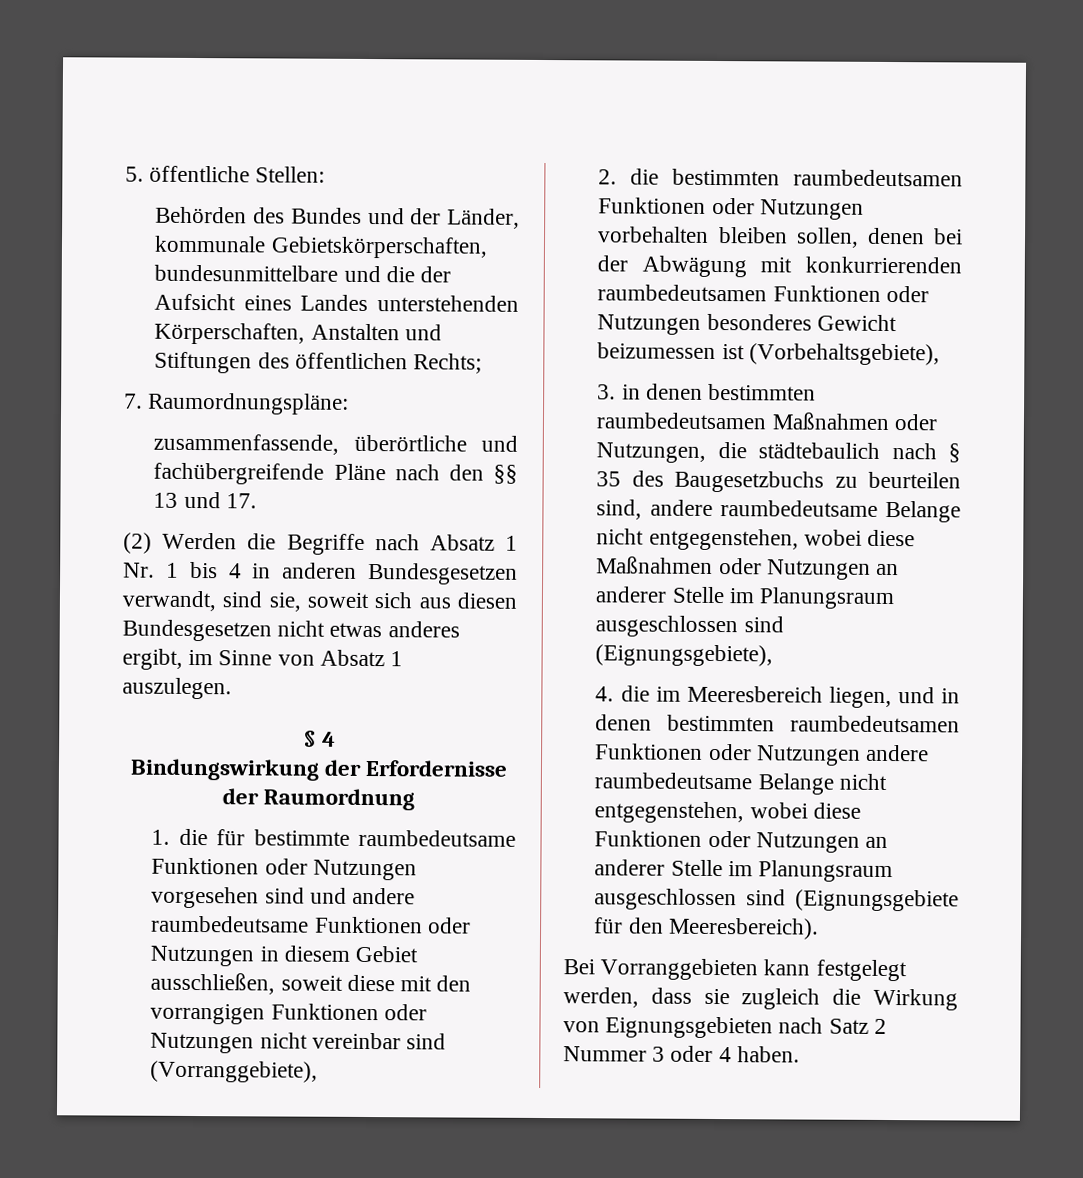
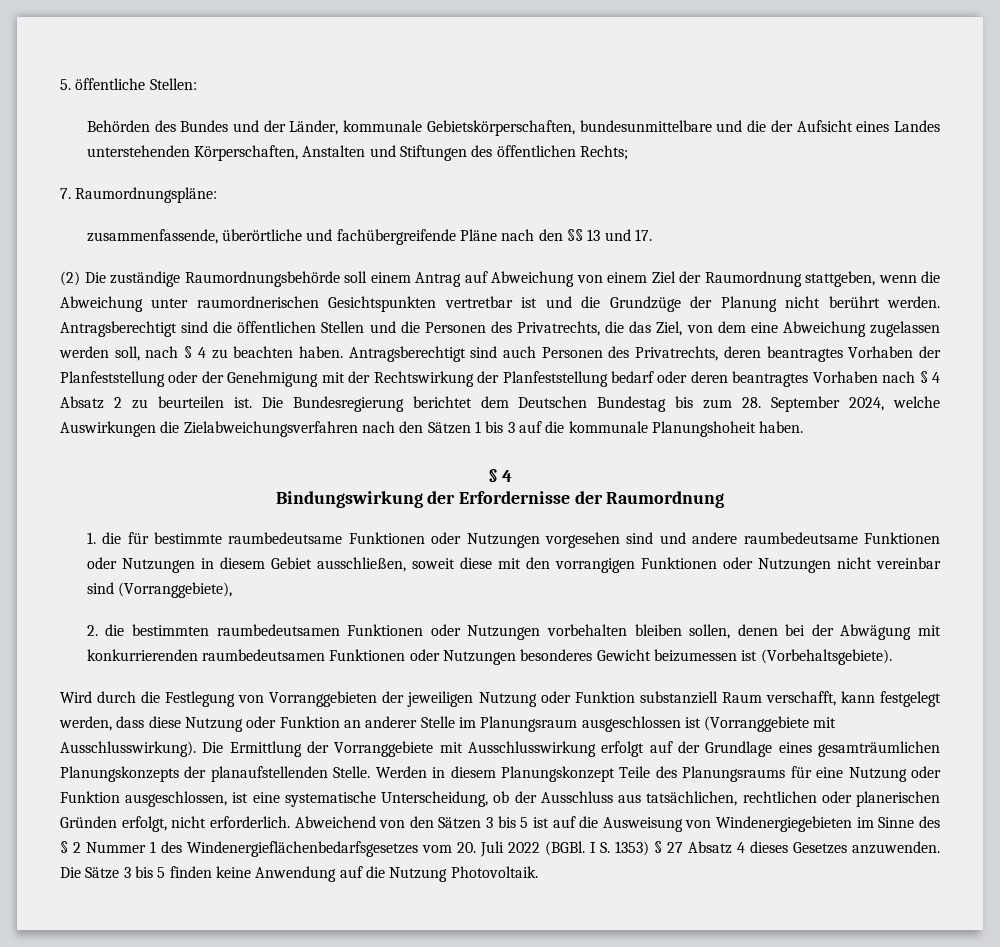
[162,532,518,555] [123,561,518,585] [122,590,517,612] [122,619,460,642] [122,648,404,670] [122,677,232,700] Werden die Begriffe nach Absatz 1 Nr. 1 bis 4 in anderen Bundesgesetzen verwandt, sind sie, soweit sich aus diesen Bundesgesetzen nicht etwas anderes ergibt, im Sinne von Absatz 1 auszulegen. -> [84,271,940,287] [60,296,940,312] [60,321,941,337] [59,346,942,362] [60,371,940,387] [60,396,940,412] [60,421,804,437] Die zuständige Raumordnungsbehörde soll einem Antrag auf Abweichung von einem Ziel der Raumordnung stattgeben, wenn die Abweichung unter raumordnerischen Gesichtspunkten vertretbar ist und die Grundzüge der Planung nicht berührt werden. Antragsberechtigt sind die öffentlichen Stellen und die Personen des Privatrechts, die das Ziel, von dem eine Abweichung zugelassen werden soll, nach § 4 zu beachten haben. Antragsberechtigt sind auch Personen des Privatrechts, deren beantragtes Vorhaben der Planfeststellung oder der Genehmigung mit der Rechtswirkung der Planfeststellung bedarf oder deren beantragtes Vorhaben nach § 4 Absatz 2 zu beurteilen ist. Die Bundesregierung berichtet dem Deutschen Bundestag bis zum 28. September 2024, welche Auswirkungen die Zielabweichungsverfahren nach den Sätzen 1 bis 3 auf die kommunale Planungshoheit haben.
[748,343,940,366] [597,383,817,401] [596,412,938,431] [596,442,961,463] [596,470,961,493] [596,499,961,523] [596,528,916,551] [596,556,900,580] [595,586,896,610] [595,615,784,638] [595,644,774,667] [595,685,960,709] [595,714,960,733] [595,743,930,766] [594,772,887,795] [594,801,861,824] [594,830,889,853] [594,859,894,883] [594,888,959,912] [594,917,819,940] [563,958,907,982] [563,987,958,1011] [563,1016,887,1039] [563,1045,800,1063] (Vorbehaltsgebiete), // 3. in denen bestimmten raumbedeutsamen Maßnahmen oder Nutzungen, die städtebaulich nach § 35 des Baugesetzbuchs zu beurteilen sind, andere raumbedeutsame Belange nicht entgegenstehen, wobei diese Maßnahmen oder Nutzungen an anderer Stelle im Planungsraum ausgeschlossen sind (Eignungsgebiete), // 4. die im Meeresbereich liegen, und in denen bestimmten raumbedeutsamen Funktionen oder Nutzungen andere raumbedeutsame Belange nicht entgegenstehen, wobei diese Funktionen oder Nutzungen an anderer Stelle im Planungsraum ausgeschlossen sind (Eignungsgebiete für den Meeresbereich). // Bei Vorranggebieten kann festgelegt werden, dass sie zugleich die Wirkung von Eignungsgebieten nach Satz 2 Nummer 3 oder 4 haben. -> [760,649,892,665] [60,691,942,707] [59,716,837,732] [60,741,941,757] [60,766,942,782] [60,791,941,807] [60,816,941,832] [60,841,940,857] [60,866,538,882] (Vorbehaltsgebiete). // Wird durch die Festlegung von Vorranggebieten der jeweiligen Nutzung oder Funktion substanziell Raum verschafft, kann festgelegt werden, dass diese Nutzung oder Funktion an anderer Stelle im Planungsraum ausgeschlossen ist (Vorranggebiete mit Ausschlusswirkung). Die Ermittlung der Vorranggebiete mit Ausschlusswirkung erfolgt auf der Grundlage eines gesamträumlichen Planungskonzepts der planaufstellenden Stelle. Werden in diesem Planungskonzept Teile des Planungsraums für eine Nutzung oder Funktion ausgeschlossen, ist eine systematische Unterscheidung, ob der Ausschluss aus tatsächlichen, rechtlichen oder planerischen Gründen erfolgt, nicht erforderlich. Abweichend von den Sätzen 3 bis 5 ist auf die Ausweisung von Windenergiegebieten im Sinne des § 2 Nummer 1 des Windenergieflächenbedarfsgesetzes vom 20. Juli 2022 (BGBl. I S. 1353) § 27 Absatz 4 dieses Gesetzes anzuwenden. Die Sätze 3 bis 5 finden keine Anwendung auf die Nutzung Photovoltaik.

